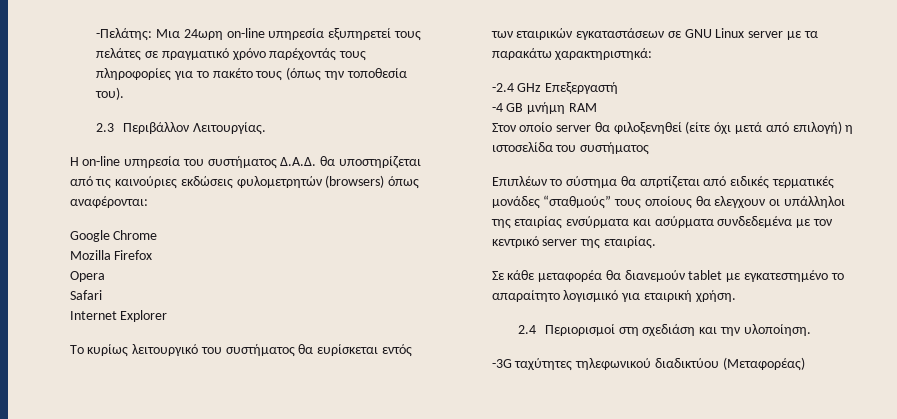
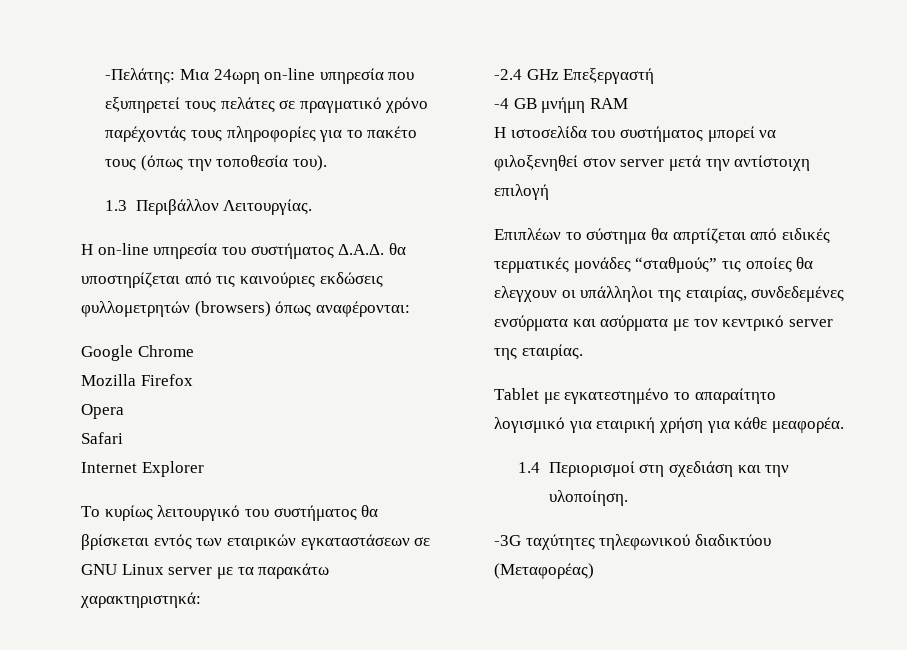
(325, 34) none -> [388,71,415,80] που
[96,123,115,132] 2.3 -> [105,200,128,211] 1.3
[236,176,323,188] φυλομετρητών -> [81,301,191,317] φυλλομετρητών
[317,344,379,356] ευρίσκεται -> [81,534,150,550] βρίσκεται
[491,121,854,134] [491,142,650,155] Στον οποίο server θα φιλοξενηθεί (είτε όχι μετά από επιλογή) η ιστοσελίδα του συστήματος -> [494,126,777,142] [494,155,811,171] [494,184,550,200] Η ιστοσελίδα του συστήματος μπορεί να φιλοξενηθεί στον server μετά την αντίστοιχη επιλογή
[614,196,692,209] τους οποίους -> [721,257,792,273] τις οποίες
[514,216,563,229] εταιρίας -> [685,286,845,302] εταιρίας, συνδεδεμένες
[717,216,793,228] συνδεδεμένα -> (669, 323) none
[491,270,723,282] Σε κάθε μεταφορέα θα διανεμούν tablet -> [494,388,540,400] Tablet
[694,290,736,302] [518,325,537,334] χρήση. // 2.4 -> [658,417,844,433] [518,462,541,473] χρήση για κάθε μεαφορέα. // 1.4

